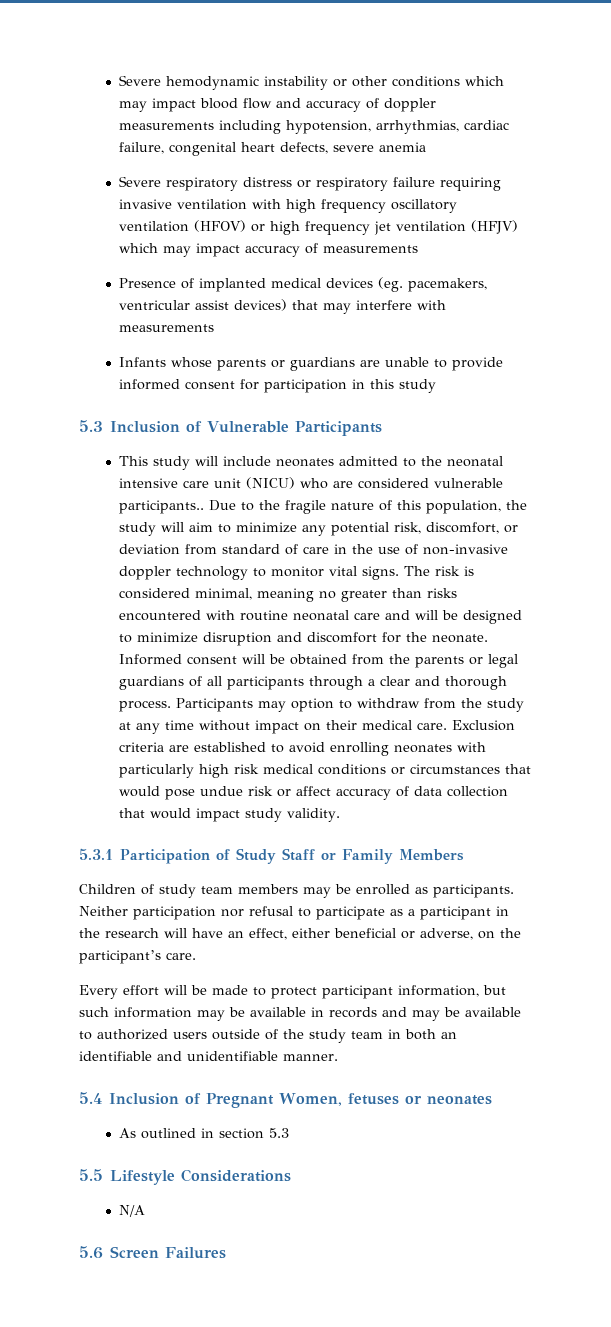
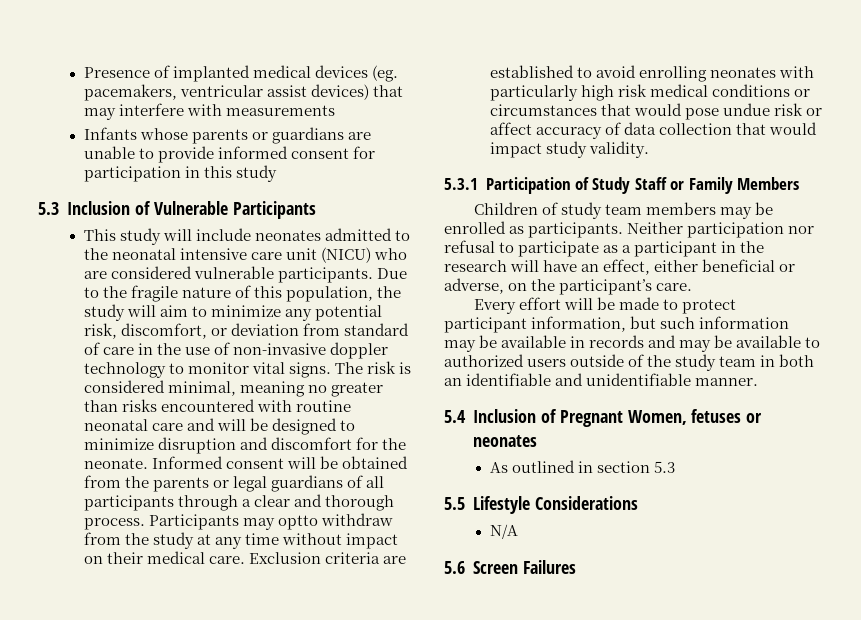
[119,75,505,90] [119,98,437,112] [119,120,510,134] [119,142,427,156] [119,176,502,191] [119,199,458,213] [119,220,519,235] [119,243,419,257] Severe hemodynamic instability or other conditions which may impact blood flow and accuracy of doppler measurements including hypotension, arrhythmias, cardiac failure, congenital heart defects, severe anemia // Severe respiratory distress or respiratory failure requiring invasive ventilation with high frequency oscillatory ventilation (HFOV) or high frequency jet ventilation (HFJV) which may impact accuracy of measurements // -> (83, 72) none
[119,500,205,514] participants.. -> [277,267,373,283] participants.
[291,698,353,712] option to -> [277,515,318,530] optto

